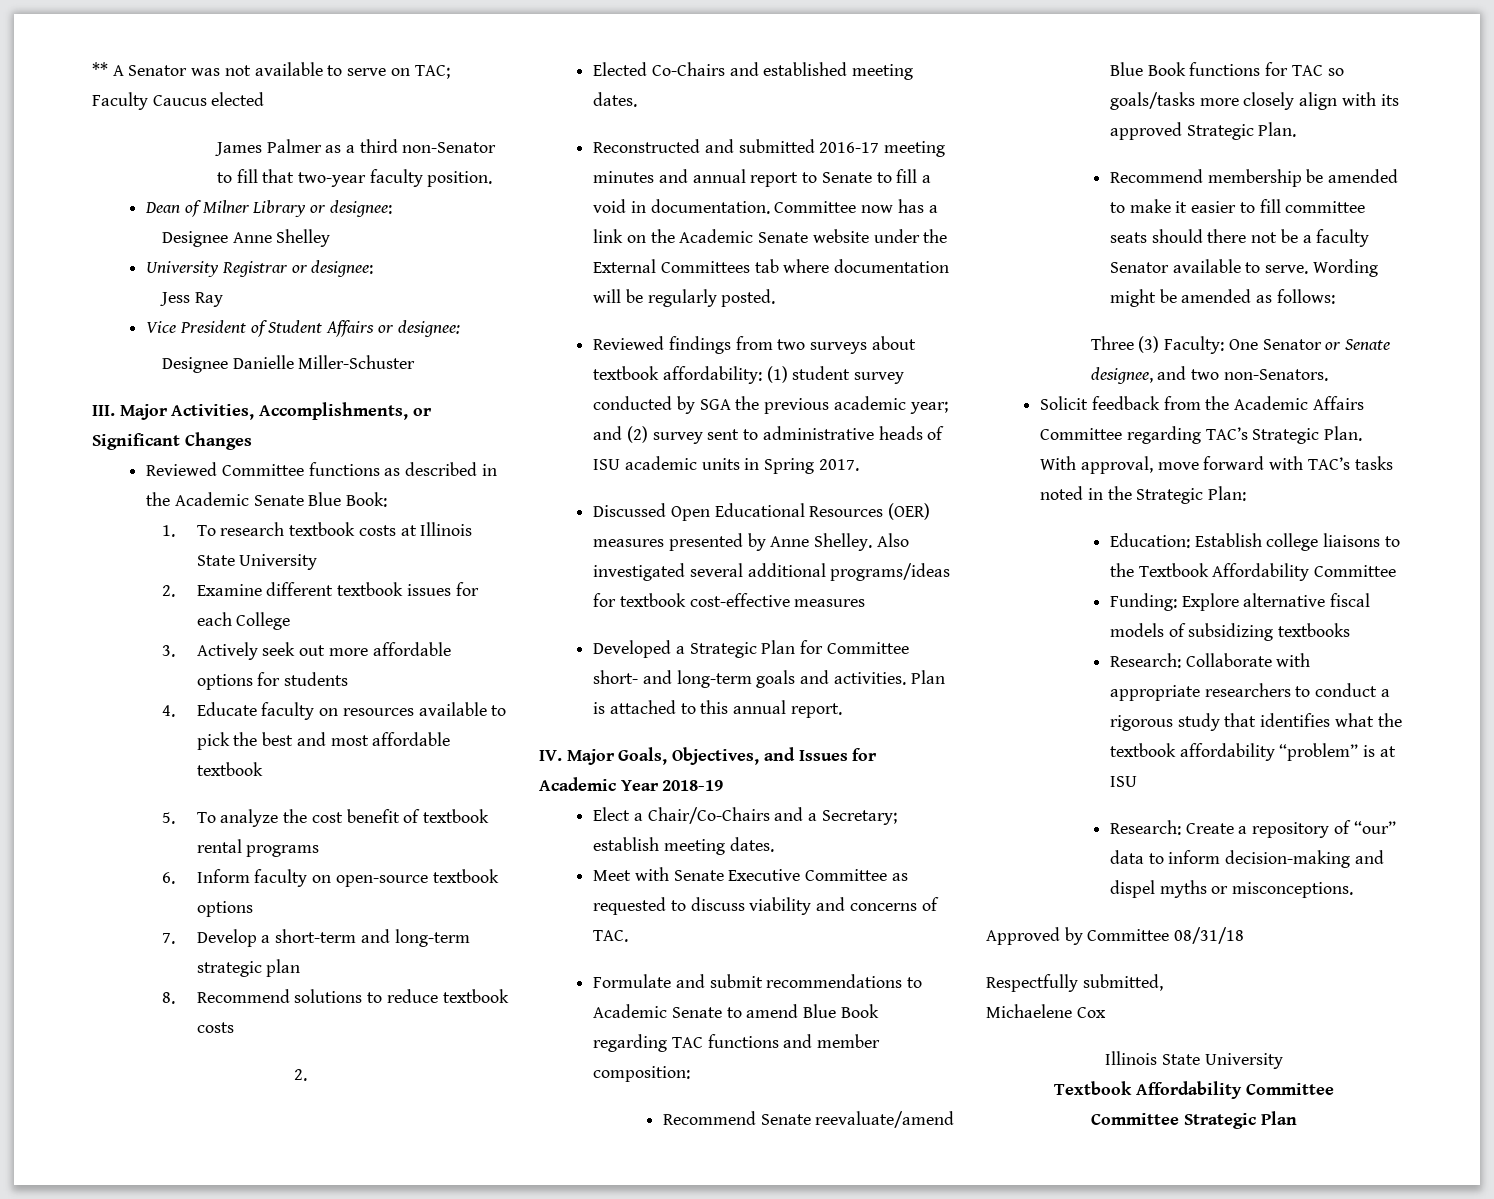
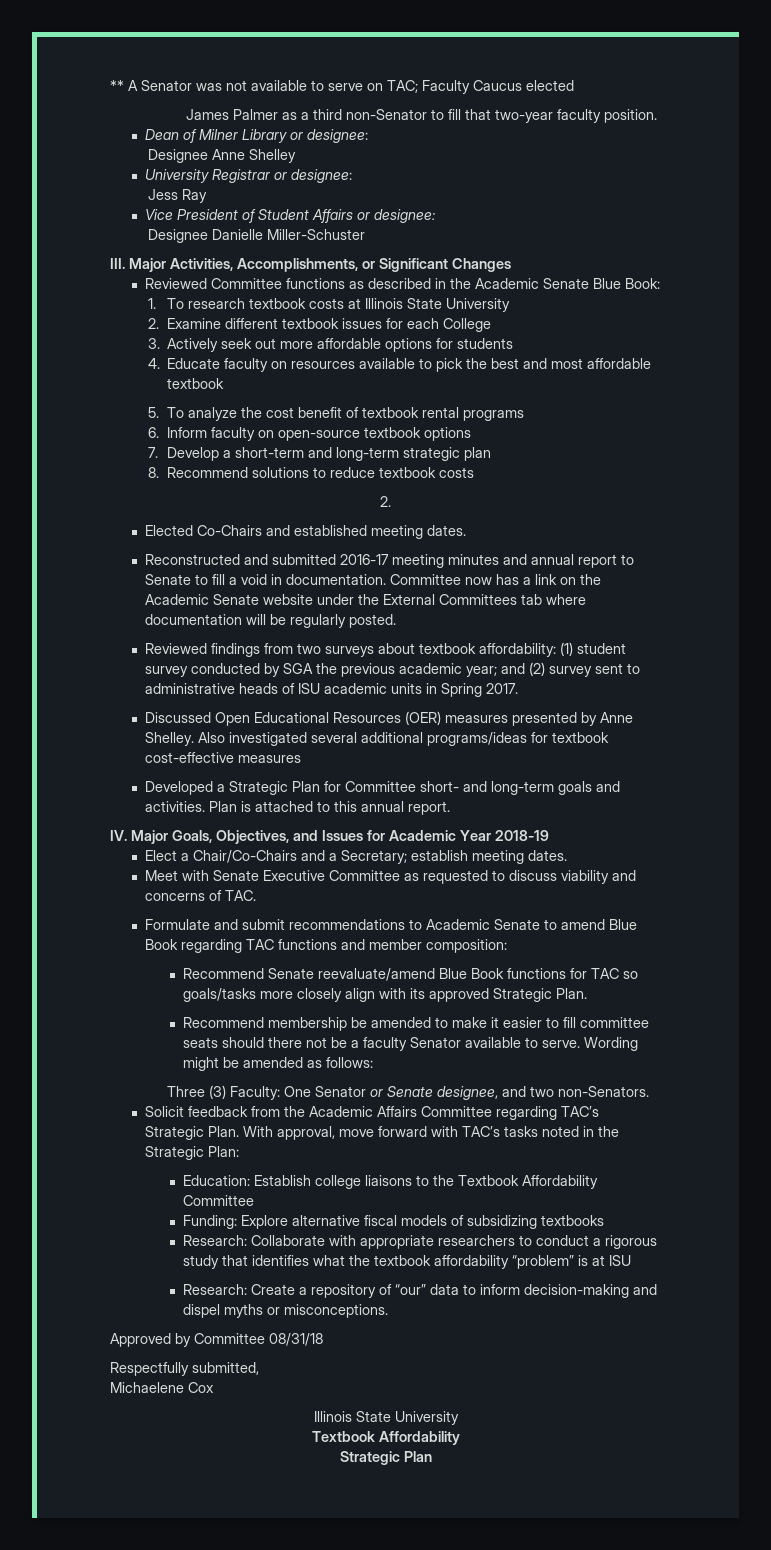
[1245,1083,1334,1095] [1091,1113,1180,1125] Committee // Committee -> (460, 1438) //

